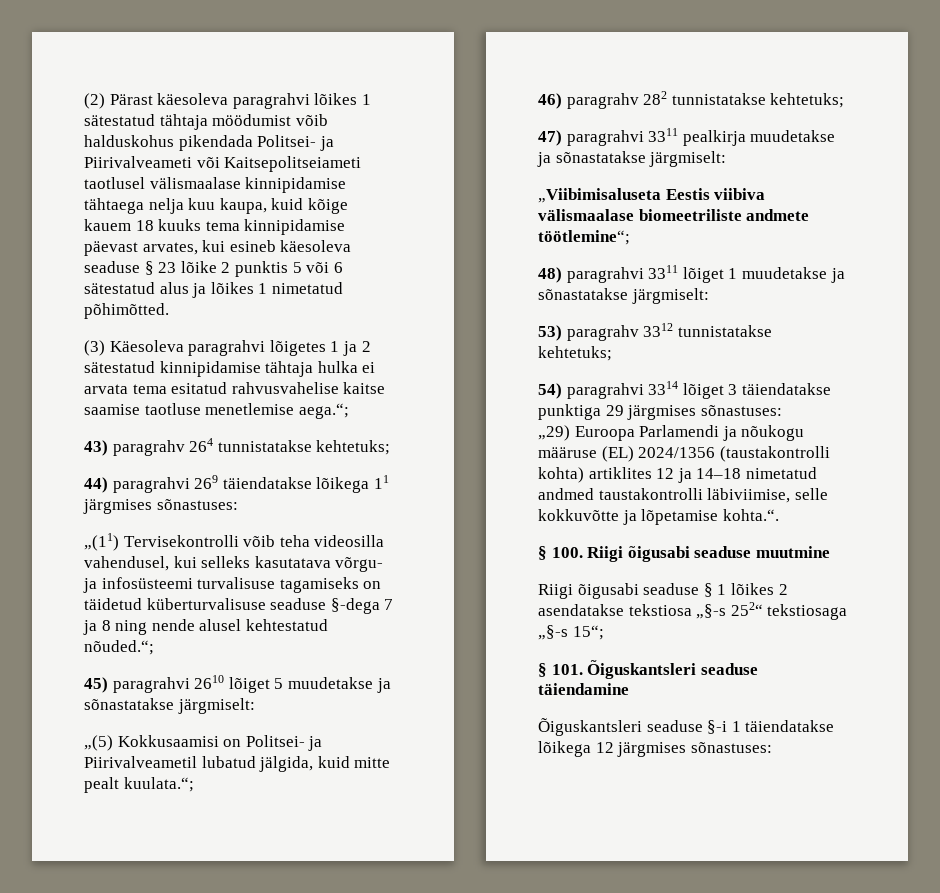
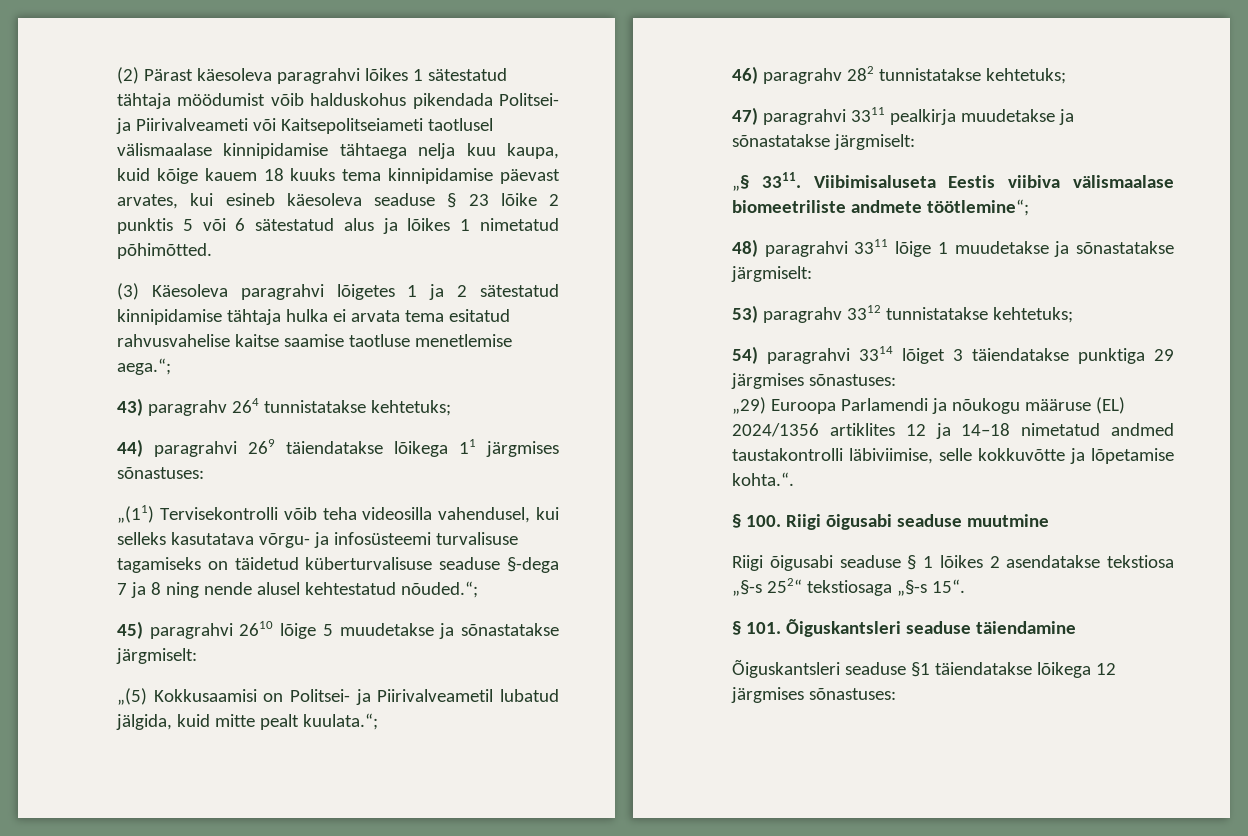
[228,677,270,693] lõiget -> [280,623,317,639] lõige
[538,188,661,203] „Viibimisaluseta -> [732,172,936,191] „§ 3311. Viibimisaluseta
[682,267,724,283] lõiget -> [895,241,932,257] lõige
[719,446,830,462] [538,467,584,483] (taustakontrolli kohta) -> (819, 430) none
[572,625,604,640] 15“; -> [931,579,965,593] 15“.
[707,720,741,734] §-i 1 -> [910,662,930,677] §1

